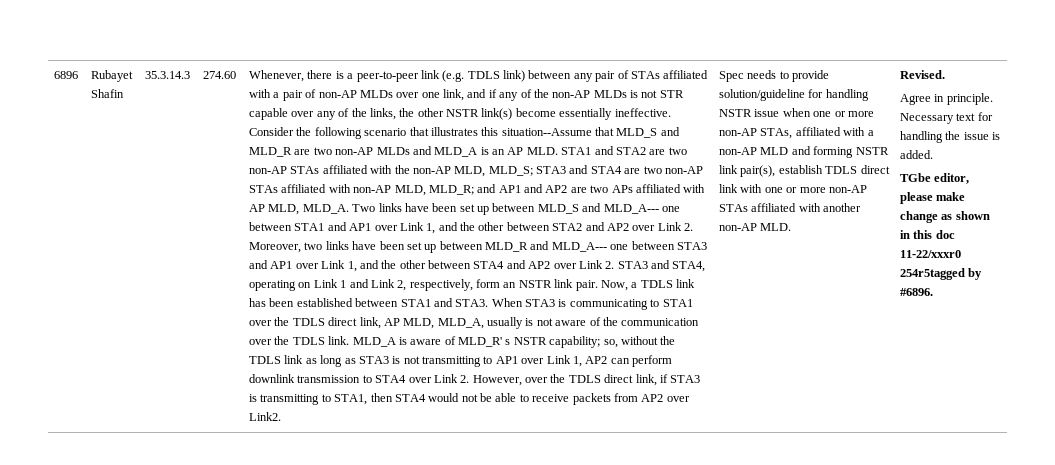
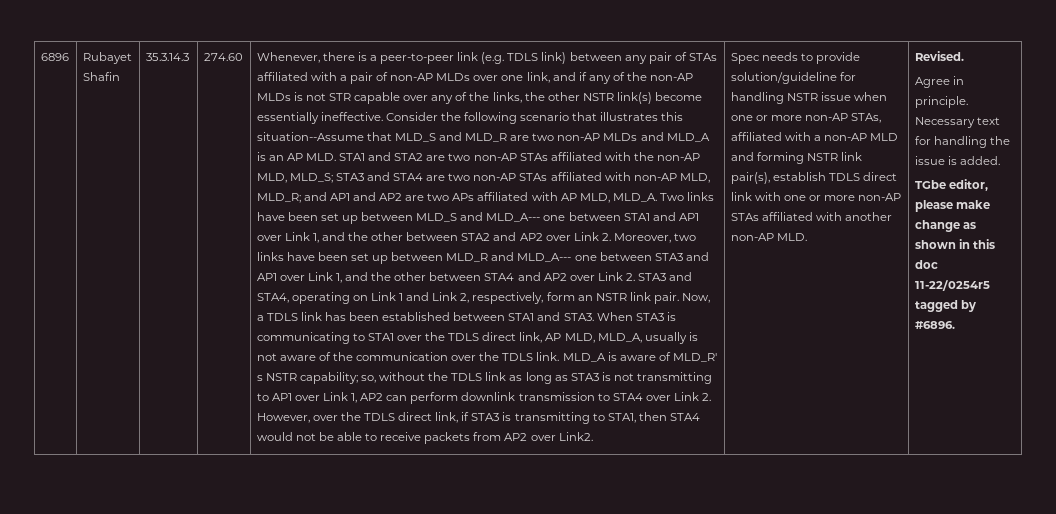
[900,250,962,258] [900,268,966,280] 11-22/xxxr0 254r5tagged -> [914,280,990,291] [914,300,958,312] 11-22/0254r5 tagged

